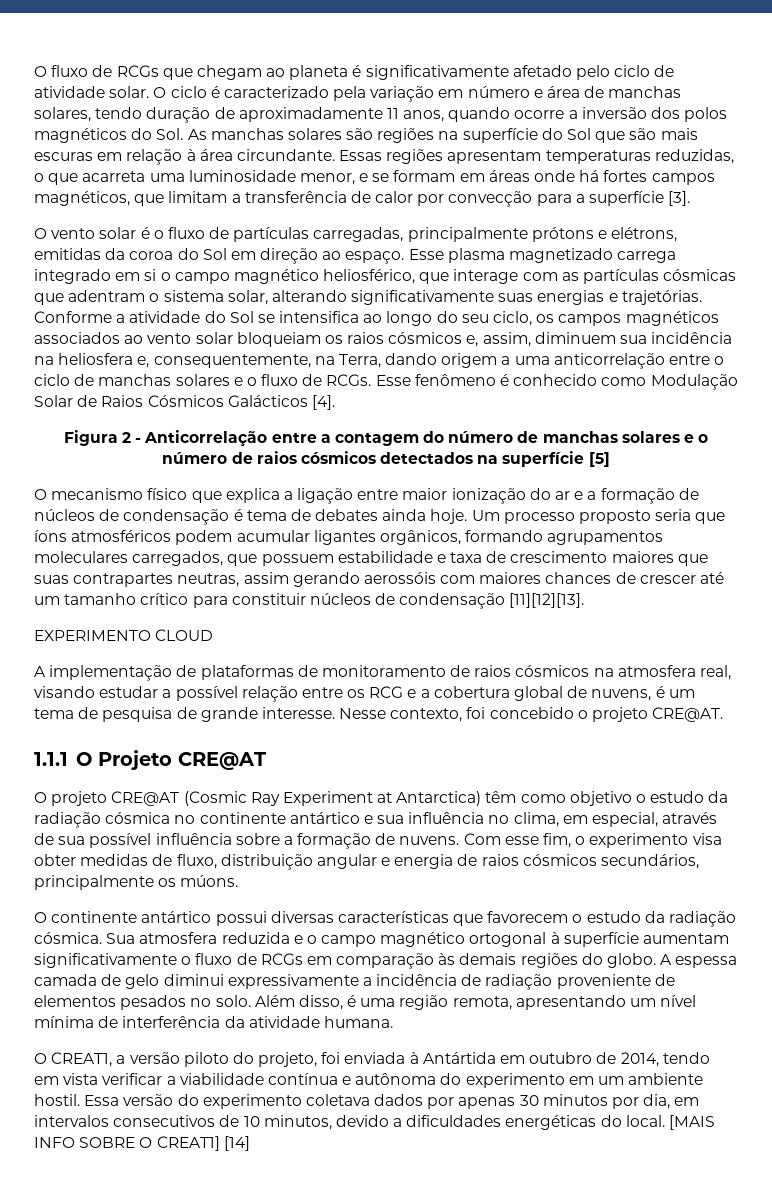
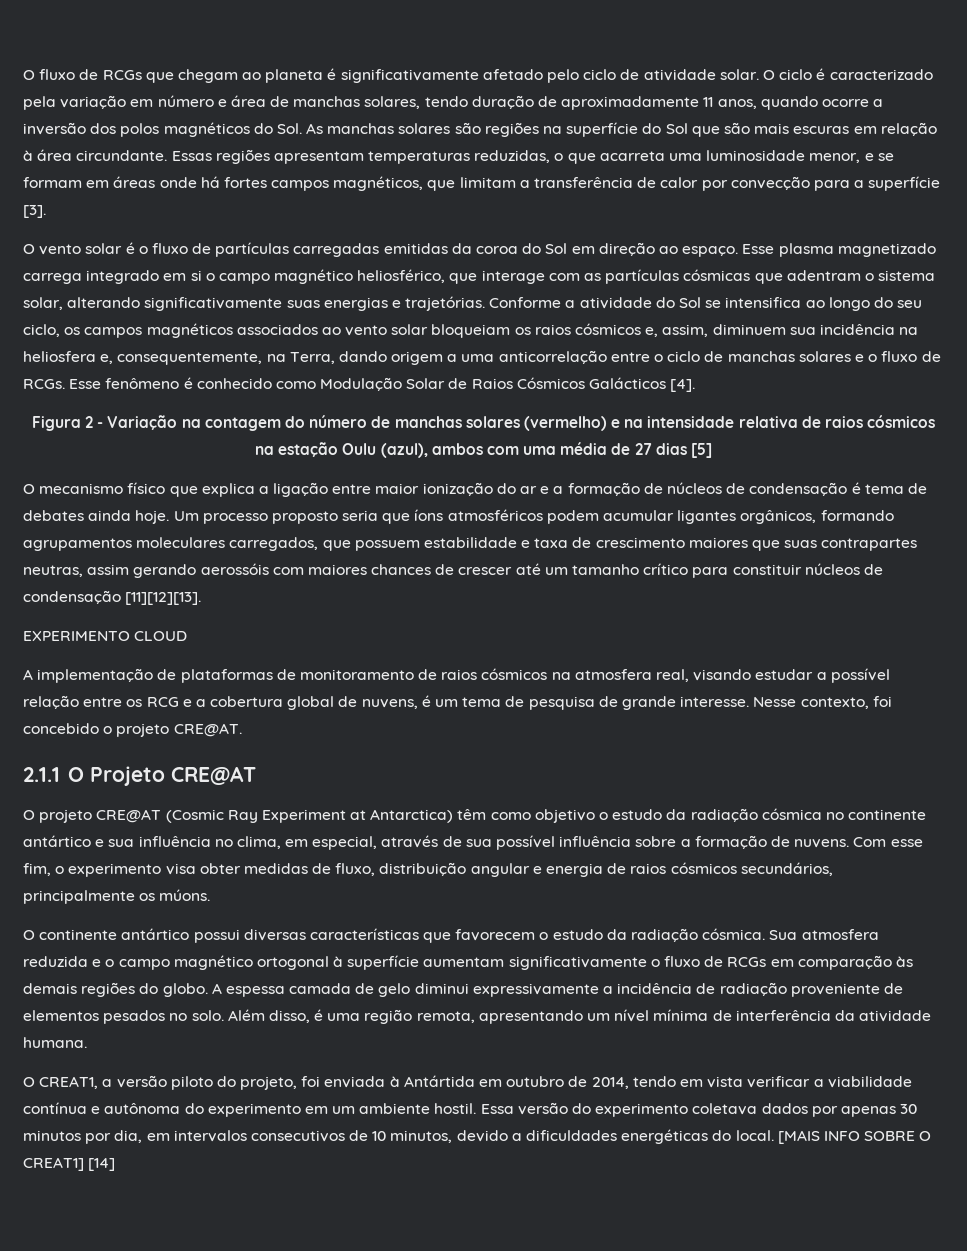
[313,227,678,242] carregadas, principalmente prótons e elétrons, -> [293,243,380,257] carregadas
[144,430,331,447] Anticorrelação entre a -> [107,415,201,430] Variação na
[684,434,709,443] [162,451,585,467] e o número de raios cósmicos detectados na superfície -> [523,415,936,431] [254,442,687,458] (vermelho) e na intensidade relativa de raios cósmicos na estação Oulu (azul), ambos com uma média de 27 dias
[34,752,68,766] 1.1.1 -> [23,767,60,782] 2.1.1

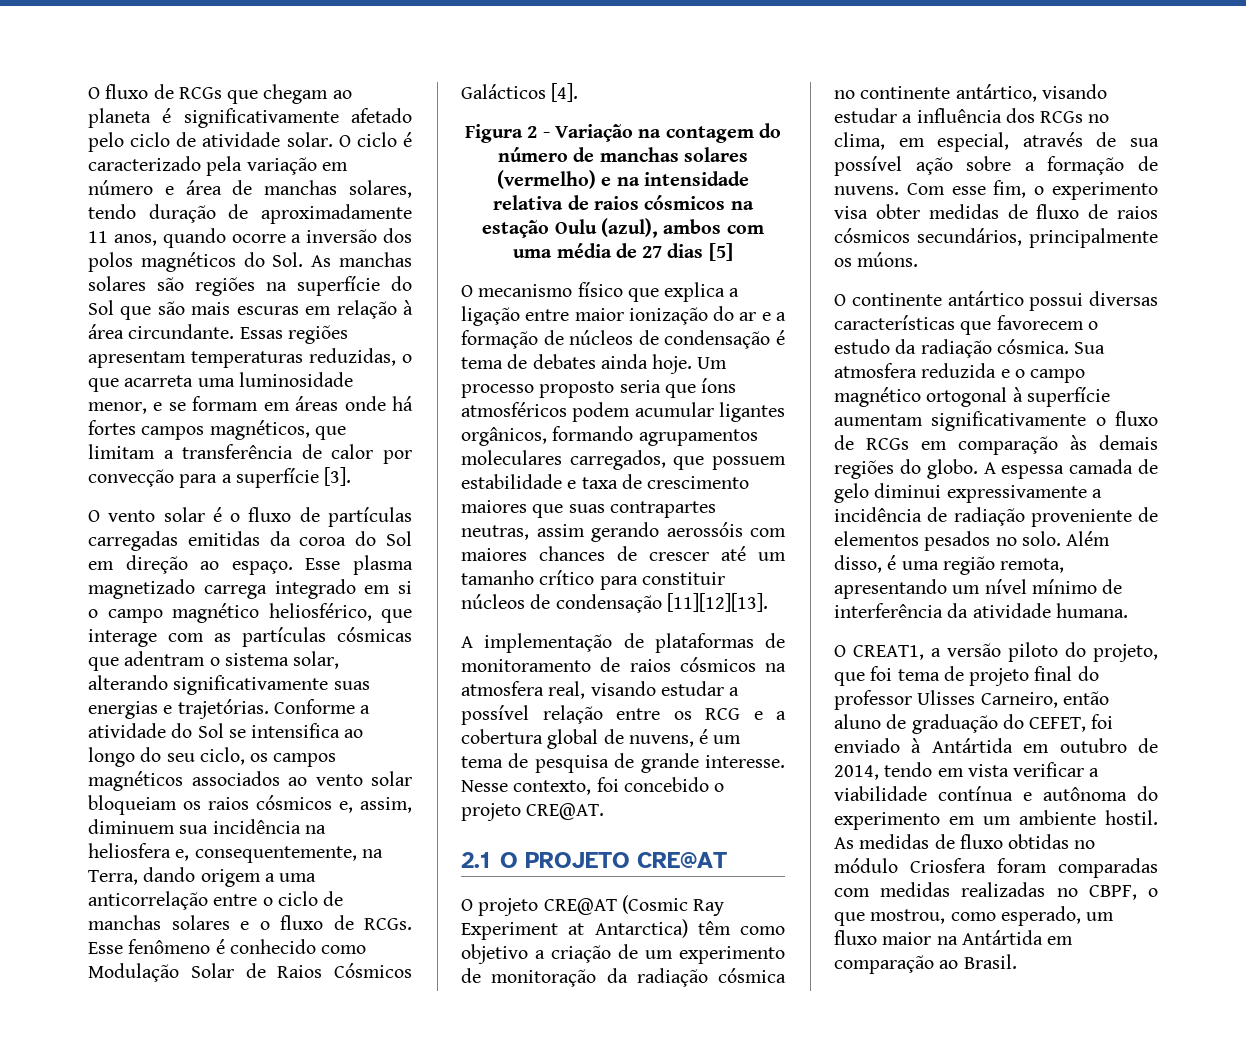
[23,631,188,641] // EXPERIMENTO CLOUD -> (768, 602) none
[23,766,165,786] 2.1.1 O Projeto -> [461,852,630,868] 2.1 O PROJETO
[599,809,663,820] o estudo -> [535,944,785,964] [461,968,597,987] a criação de um experimento de monitoração
[23,835,211,847] antártico e sua influência -> [955,84,1107,102] [834,108,1084,123] antártico, visando estudar a influência dos RCGs
[559,836,632,847] influência -> [915,157,953,175] ação
[335,862,604,877] fluxo, distribuição angular e energia -> [1036,204,1080,219] fluxo
[653,1009,709,1021] mínima -> [1031,579,1097,594] mínimo
[301,1076,386,1088] foi enviada -> [834,666,1099,686] [834,690,1109,710] [834,714,1114,734] [834,738,900,753] que foi tema de projeto final do professor Ulisses Carneiro, então aluno de graduação do CEFET, foi enviado
[480,1102,918,1117] [23,1129,932,1144] [23,1157,116,1171] Essa versão do experimento coletava dados por apenas 30 minutos por dia, em intervalos consecutivos de 10 minutos, devido a dificuldades energéticas do local. [MAIS INFO SOBRE O CREAT1] [14] -> [834,834,1096,849] [834,858,1158,878] [834,882,1158,900] [834,906,1115,926] [834,930,1074,945] [834,954,1017,974] As medidas de fluxo obtidas no módulo Criosfera foram comparadas com medidas realizadas no CBPF, o que mostrou, como esperado, um fluxo maior na Antártida em comparação ao Brasil.

